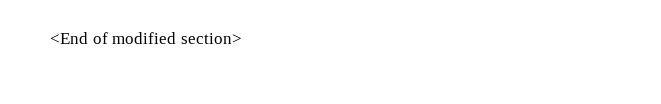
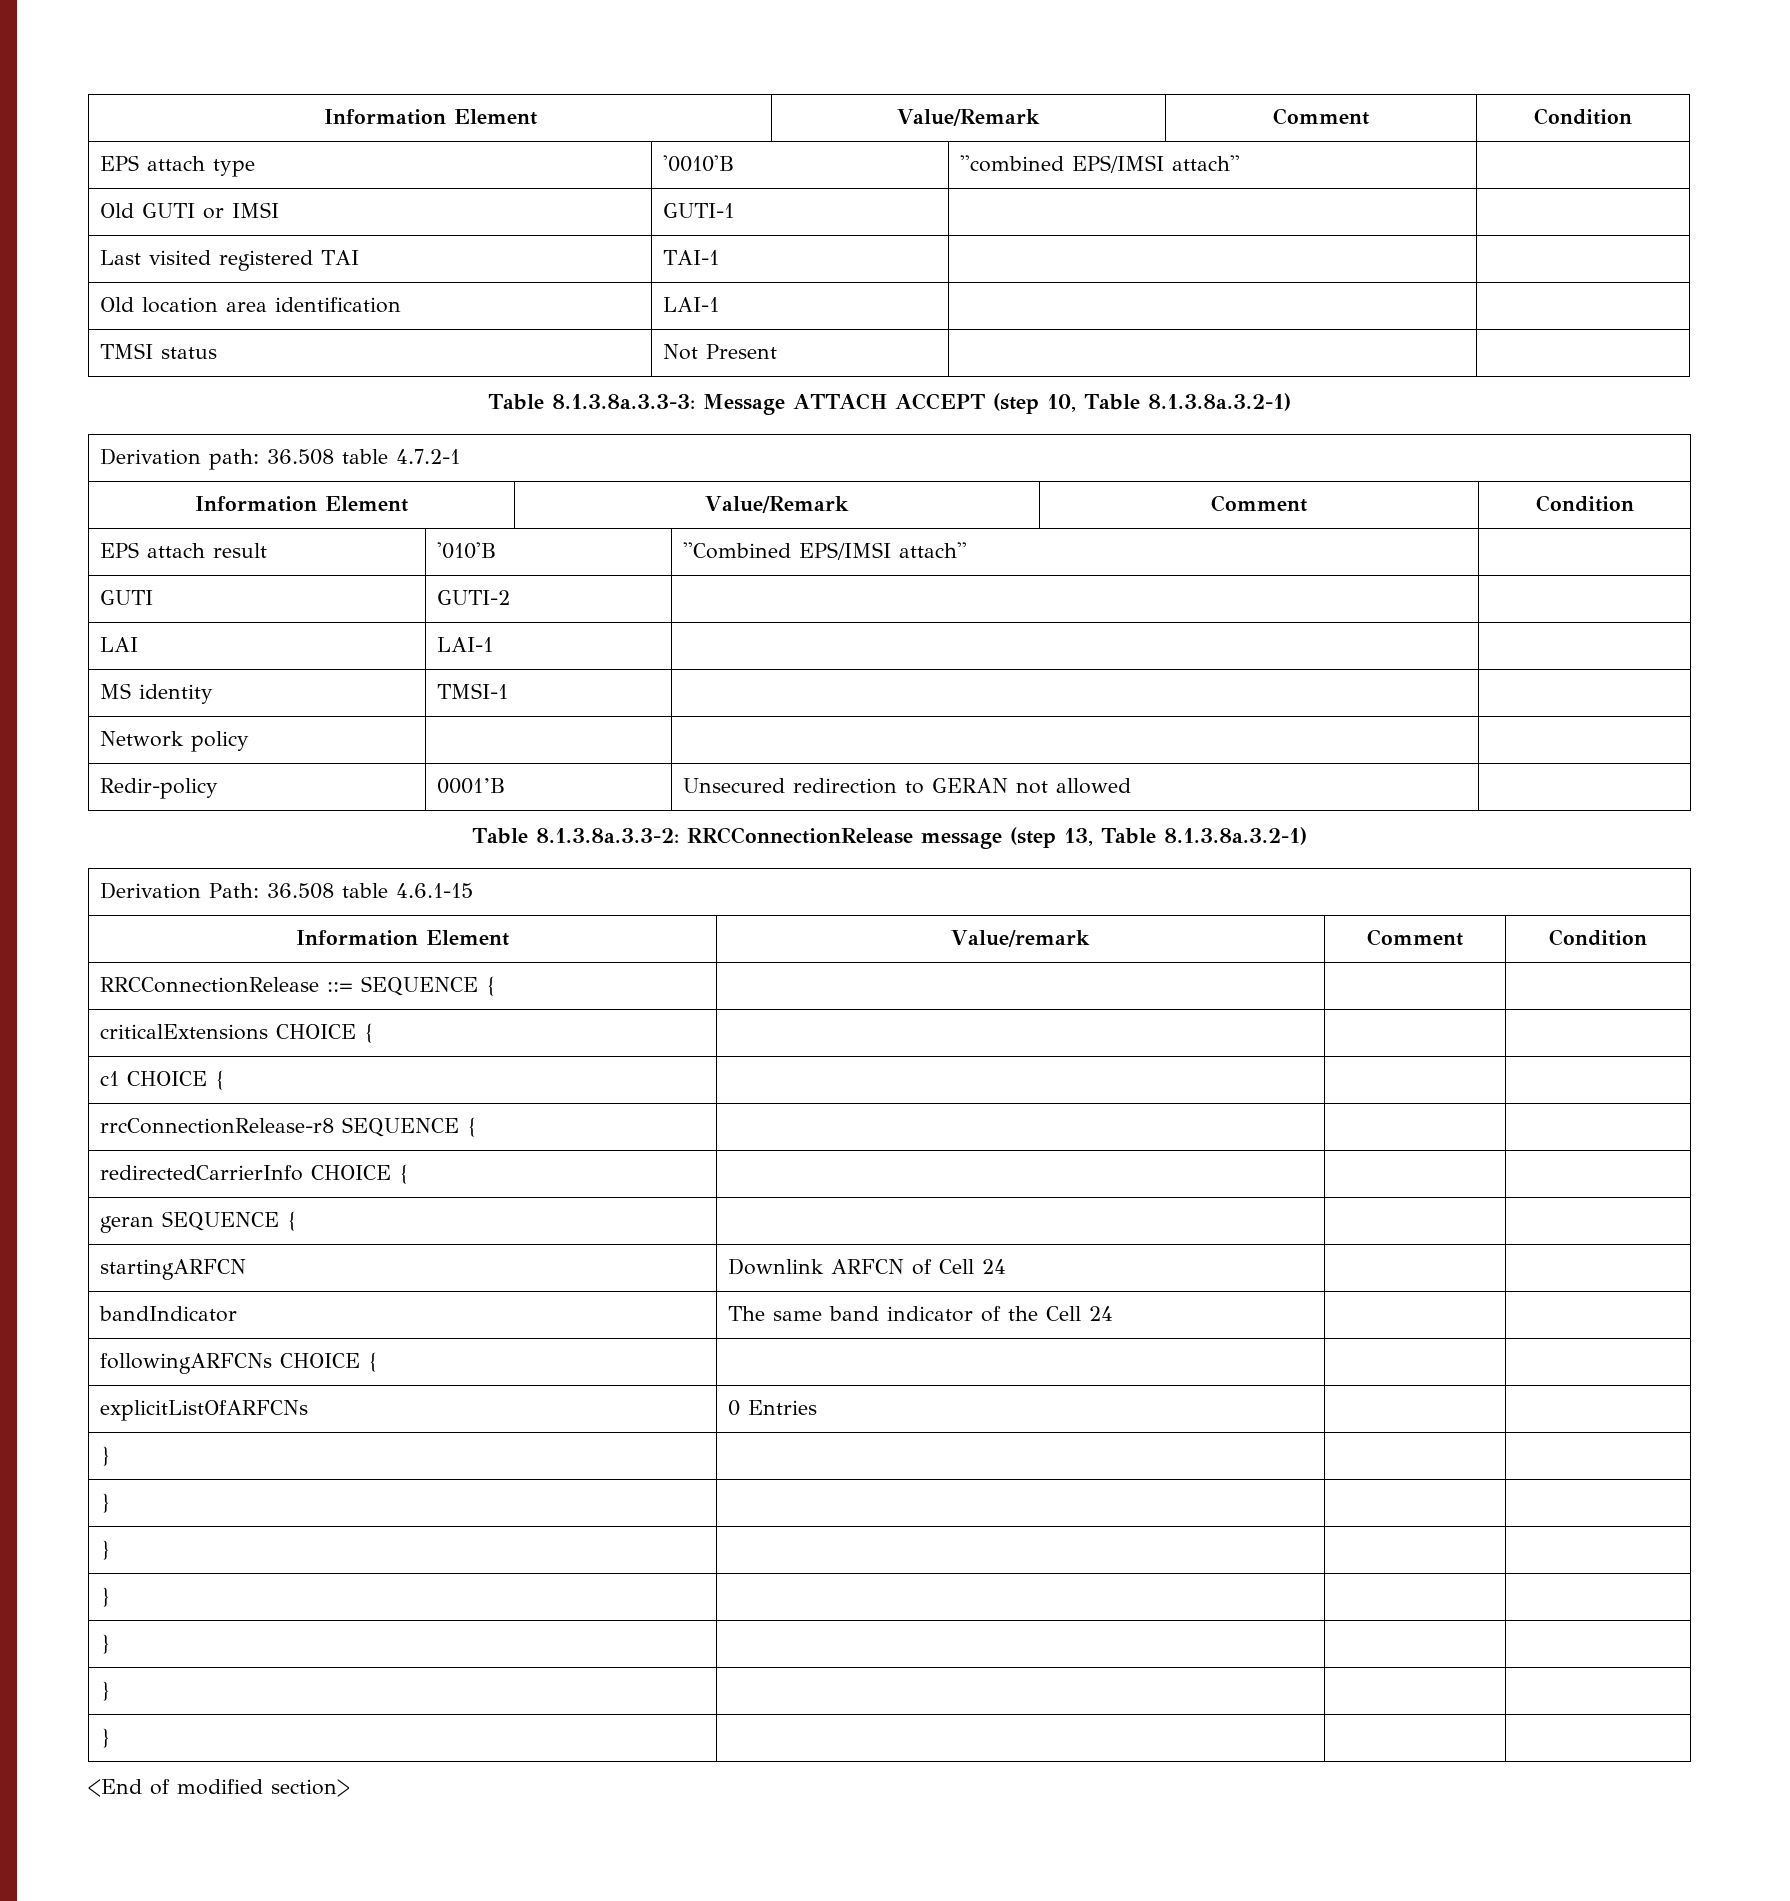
(50, 38) none -> [323,109,537,125] [896,109,1041,126] [1273,108,1369,125] [1534,108,1632,125] [100,155,256,177] [663,155,735,172] [960,155,1241,173] [100,202,280,219] [663,203,735,218] [100,250,360,271] [663,250,720,265] [100,297,402,313] [663,297,720,312] [100,343,218,359] [663,344,778,360] [487,393,1292,415] [100,448,461,470] [195,496,408,512] [705,496,850,513] [1211,495,1307,512] [1535,495,1634,512] [100,542,268,558] [437,542,497,559] [683,542,968,560] [100,590,154,605] [437,590,511,605] [100,637,139,652] [437,637,494,652] [100,683,214,704] [437,683,509,699] [100,731,250,752] [100,778,219,799] [437,778,506,794] [683,778,1132,794] [471,827,1308,849] [100,882,474,899] [296,930,509,946] [951,930,1091,947] [1367,929,1463,946] [1549,929,1647,946] [100,976,498,996] [100,1023,376,1043] [100,1070,227,1090] [100,1117,479,1137] [100,1164,411,1184] [100,1211,299,1233] [100,1259,247,1280] [728,1258,1007,1275] [99,1306,238,1322] [728,1306,1114,1322] [100,1352,380,1374] [100,1400,309,1421] [728,1400,818,1416] [100,1446,112,1466] [100,1493,112,1513] [100,1540,112,1560] [100,1587,112,1607] [100,1634,112,1654] [100,1681,112,1701] [100,1728,112,1748] Information Element | Value/Remark | Comment | Condition // EPS attach type | '0010'B | ''combined EPS/IMSI attach'' | // Old GUTI or IMSI | GUTI-1 | | // Last visited registered TAI | TAI-1 | | // Old location area identification | LAI-1 | | // TMSI status | Not Present | | // Table 8.1.3.8a.3.3-3: Message ATTACH ACCEPT (step 10, Table 8.1.3.8a.3.2-1) // Derivation path: 36.508 table 4.7.2-1 // Information Element | Value/Remark | Comment | Condition // EPS attach result | '010'B | ''Combined EPS/IMSI attach'' | // GUTI | GUTI-2 | | // LAI | LAI-1 | | // MS identity | TMSI-1 | | // Network policy | | | // Redir-policy | 0001’B | Unsecured redirection to GERAN not allowed | // Table 8.1.3.8a.3.3-2: RRCConnectionRelease message (step 13, Table 8.1.3.8a.3.2-1) // Derivation Path: 36.508 table 4.6.1-15 // Information Element | Value/remark | Comment | Condition // RRCConnectionRelease ::= SEQUENCE { | | | // criticalExtensions CHOICE { | | | // c1 CHOICE { | | | // rrcConnectionRelease-r8 SEQUENCE { | | | // redirectedCarrierInfo CHOICE { | | | // geran SEQUENCE { | | | // startingARFCN | Downlink ARFCN of Cell 24 | | // bandIndicator | The same band indicator of the Cell 24 | | // followingARFCNs CHOICE { | | | // explicitListOfARFCNs | 0 Entries | | // } | | | // } | | | // } | | | // } | | | // } | | | // } | | | // } | | | //

